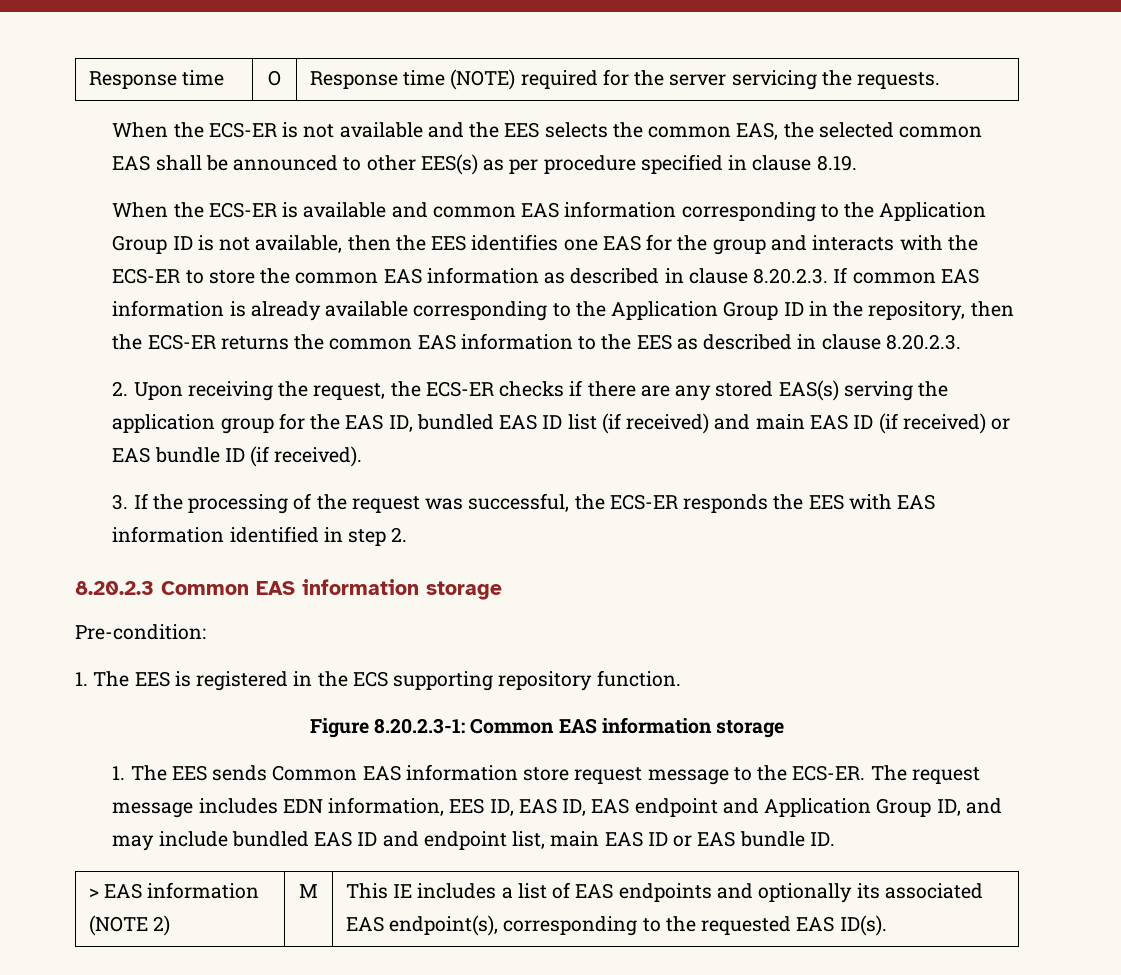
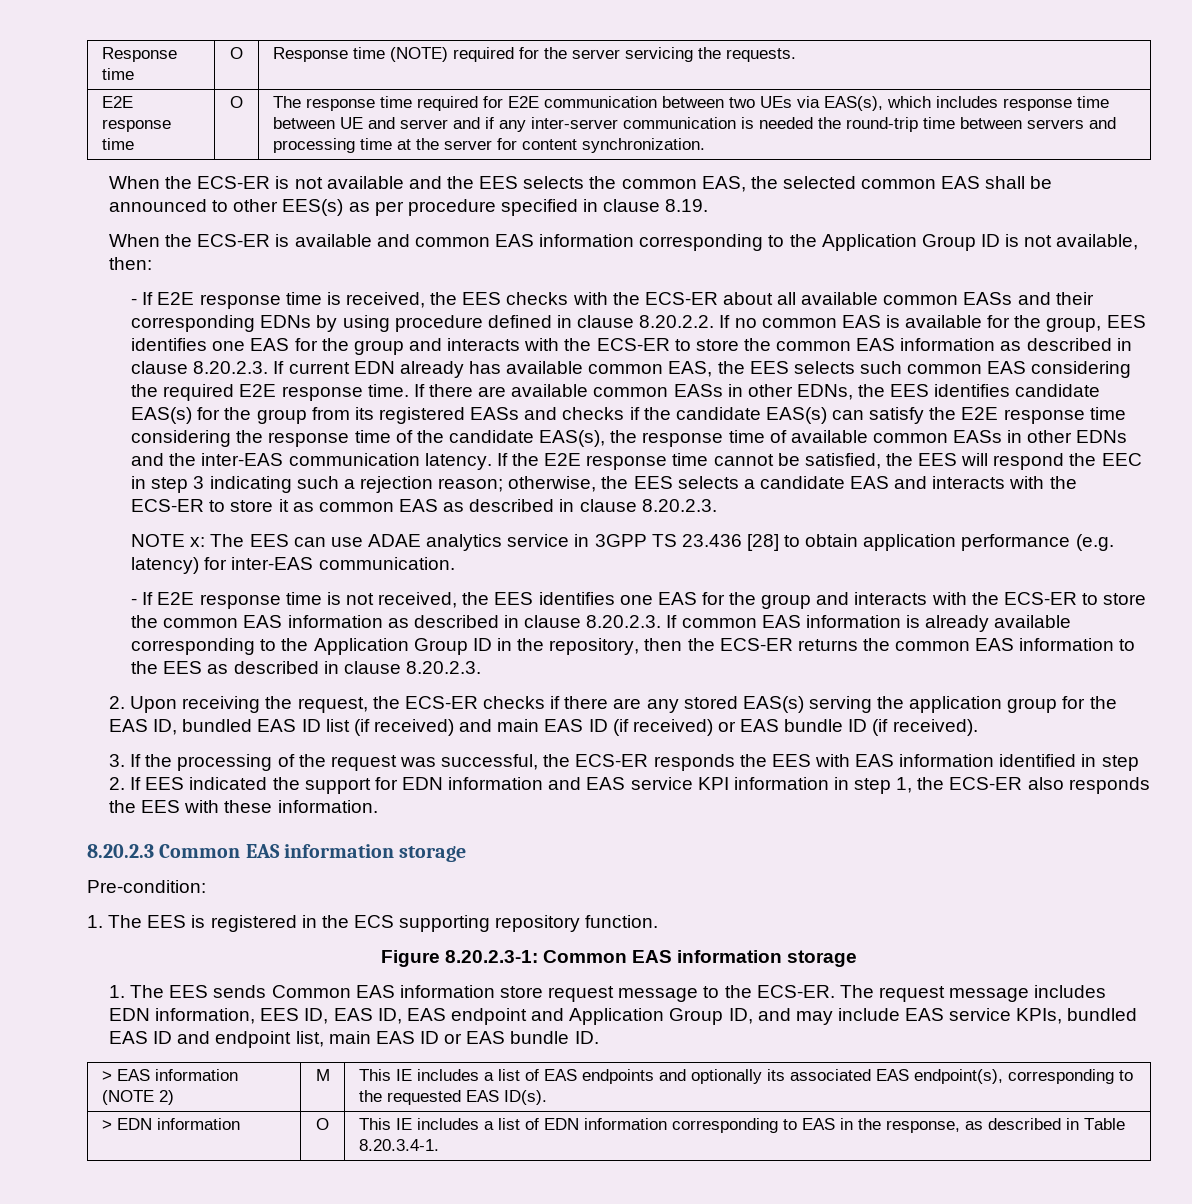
(941, 80) none -> [101,96,133,108] [101,119,171,132] [101,138,134,150] [230,96,243,108] [272,96,1109,111] [272,117,1116,132] [272,138,705,153] // E2E response time | O | The response time required for E2E communication between two UEs via EAS(s), which includes response time between UE and server and if any inter-server communication is needed the round-trip time between servers and processing time at the server for content synchronization.
[347,235,391,251] then -> [109,257,153,270] [131,292,1094,309] [131,315,1146,332] [131,338,1132,355] [131,361,1132,378] [131,384,1101,401] [131,407,1126,424] [131,430,1128,447] [131,453,1142,470] [131,476,1077,493] [131,499,717,512] [131,534,1114,551] [131,557,455,574] [131,592,458,609] then: // - If E2E response time is received, the EES checks with the ECS-ER about all available common EASs and their corresponding EDNs by using procedure defined in clause 8.20.2.2. If no common EAS is available for the group, EES identifies one EAS for the group and interacts with the ECS-ER to store the common EAS information as described in clause 8.20.2.3. If current EDN already has available common EAS, the EES selects such common EAS considering the required E2E response time. If there are available common EASs in other EDNs, the EES identifies candidate EAS(s) for the group from its registered EASs and checks if the candidate EAS(s) can satisfy the E2E response time considering the response time of the candidate EAS(s), the response time of available common EASs in other EDNs and the inter-EAS communication latency. If the E2E response time cannot be satisfied, the EES will respond the EEC in step 3 indicating such a rejection reason; otherwise, the EES selects a candidate EAS and interacts with the ECS-ER to store it as common EAS as described in clause 8.20.2.3. // NOTE x: The EES can use ADAE analytics service in 3GPP TS 23.436 [28] to obtain application performance (e.g. latency) for inter-EAS communication. // - If E2E response time is not received,
(408, 534) none -> [130,777,1150,794] [109,800,378,813] If EES indicated the support for EDN information and EAS service KPI information in step 1, the ECS-ER also responds the EES with these information.
(228, 839) none -> [905,1008,1063,1024] EAS service KPIs,
(887, 925) none -> [101,1118,240,1130] [316,1118,329,1130] [358,1118,1125,1133] [358,1139,439,1151] // > EDN information | O | This IE includes a list of EDN information corresponding to EAS in the response, as described in Table 8.20.3.4-1.

